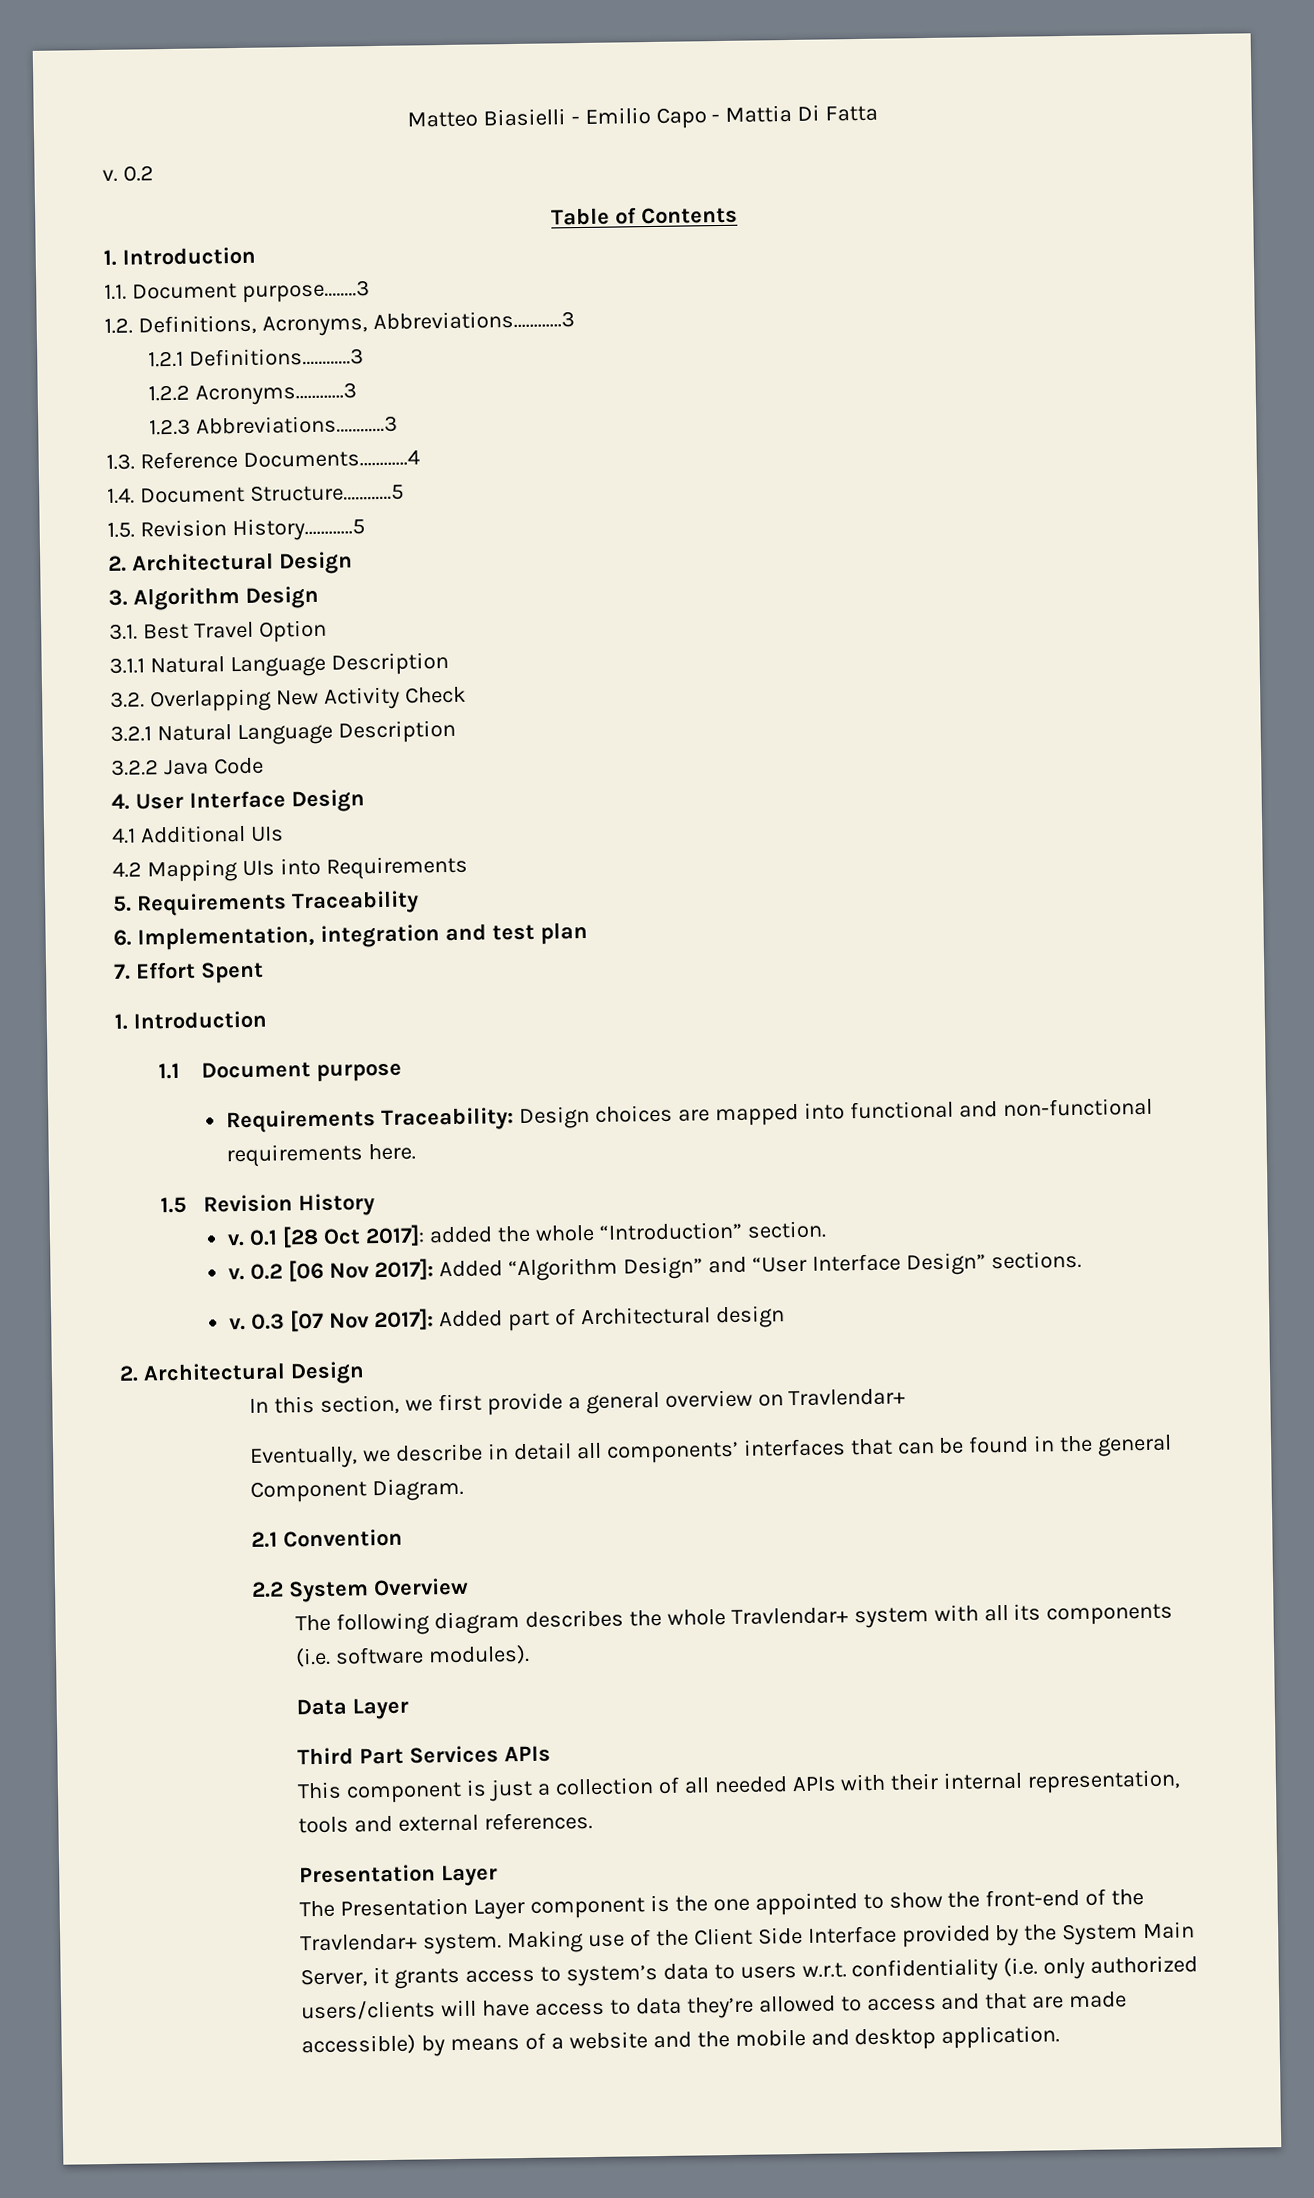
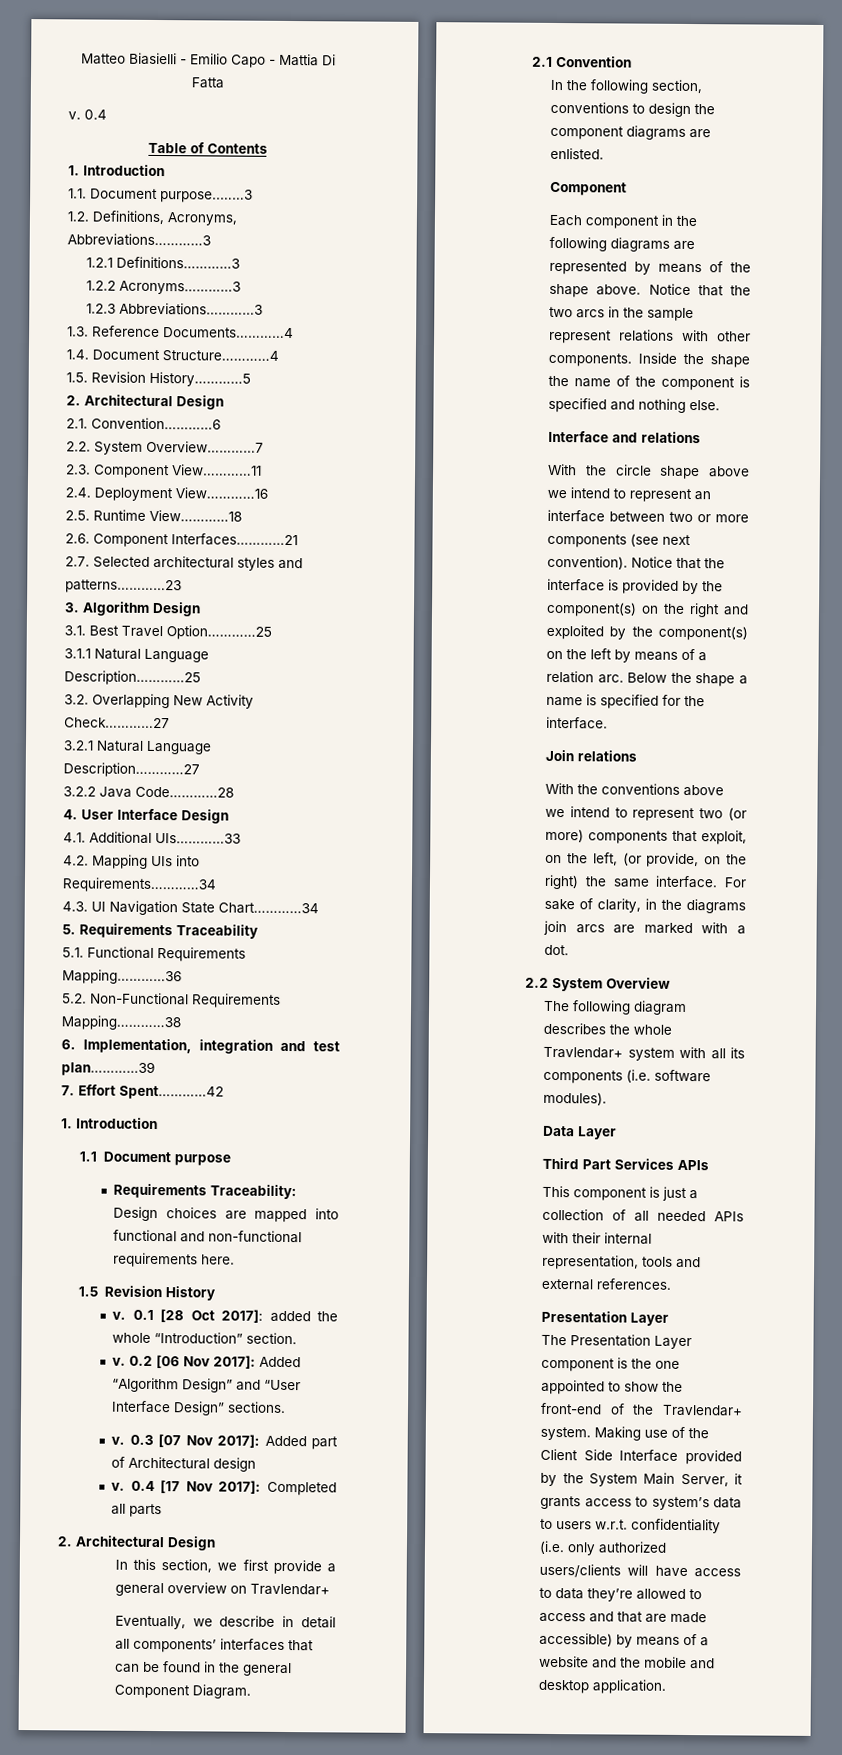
[122,165,154,182] 0.2 -> [84,109,107,120] 0.4
[249,483,404,502] Structure…………5 -> [162,350,279,362] Structure…………4
(353, 563) none -> [66,417,221,430] [66,440,264,455] [66,464,262,479] [65,487,268,502] [65,509,242,522] [65,533,298,548] [65,555,303,571] [65,579,182,594] // 2.1. Convention…………6 // 2.2. System Overview…………7 // 2.3. Component View…………11 // 2.4. Deployment View…………16 // 2.5. Runtime View…………18 // 2.6. Component Interfaces…………21 // 2.7. Selected architectural styles and patterns…………23
[258,619,327,643] Option -> [166,625,272,640] Option…………25
[330,651,449,676] Description -> [64,670,201,686] Description…………25
[404,686,466,704] Check -> [64,717,170,729] Check…………27
[337,719,456,744] Description -> [63,762,200,778] Description…………27
[213,757,264,775] Code -> [135,786,234,798] Code…………28
[112,824,284,844] [112,855,468,883] [113,890,419,917] 4.1 Additional UIs // 4.2 Mapping UIs into Requirements // 5. Requirements Traceability -> [63,831,241,844] [63,854,200,869] [62,877,216,893] [62,900,319,916] [62,923,258,939] [62,946,246,962] [62,969,182,985] [62,992,281,1008] [61,1015,181,1031] 4.1. Additional UIs…………33 // 4.2. Mapping UIs into Requirements…………34 // 4.3. UI Navigation State Chart…………34 // 5. Requirements Traceability // 5.1. Functional Requirements Mapping…………36 // 5.2. Non-Functional Requirements Mapping…………38
[539,921,588,945] plan -> [61,1061,155,1077] plan…………39
[199,961,264,984] Spent -> [119,1085,224,1100] Spent…………42
(785, 1317) none -> [111,1480,337,1496] [111,1503,163,1518] // v. 0.4 [17 Nov 2017]: Completed all parts
(403, 1538) none -> [550,79,703,94] [550,101,716,118] [550,125,712,140] [550,147,605,160] [550,181,628,196] [549,214,698,229] [549,236,696,252] [549,260,751,275] [549,283,751,298] [549,306,695,322] [549,329,751,344] [548,352,750,368] [548,375,750,391] [548,397,721,413] [548,430,702,444] [548,463,750,480] [547,487,712,503] [547,509,749,523] [547,533,692,548] [547,555,726,570] [547,578,724,595] [546,601,749,618] [546,624,748,641] [546,648,708,663] [546,670,748,687] [546,694,706,709] [546,716,609,730] [545,749,638,762] [545,782,725,797] [545,806,747,822] [545,828,747,845] [545,852,747,868] [544,874,747,890] [544,898,746,914] [543,920,746,936] [544,944,570,956] // In the following section, conventions to design the component diagrams are enlisted. // Component // Each component in the following diagrams are represented by means of the shape above. Notice that the two arcs in the sample represent relations with other components. Inside the shape the name of the component is specified and nothing else. // Interface and relations // With the circle shape above we intend to represent an interface between two or more components (see next convention). Notice that the interface is provided by the component(s) on the right and exploited by the component(s) on the left by means of a relation arc. Below the shape a name is specified for the interface. // Join relations // With the conventions above we intend to represent two (or more) components that exploit, on the left, (or provide, on the right) the same interface. For sake of clarity, in the diagrams join arcs are marked with a dot.

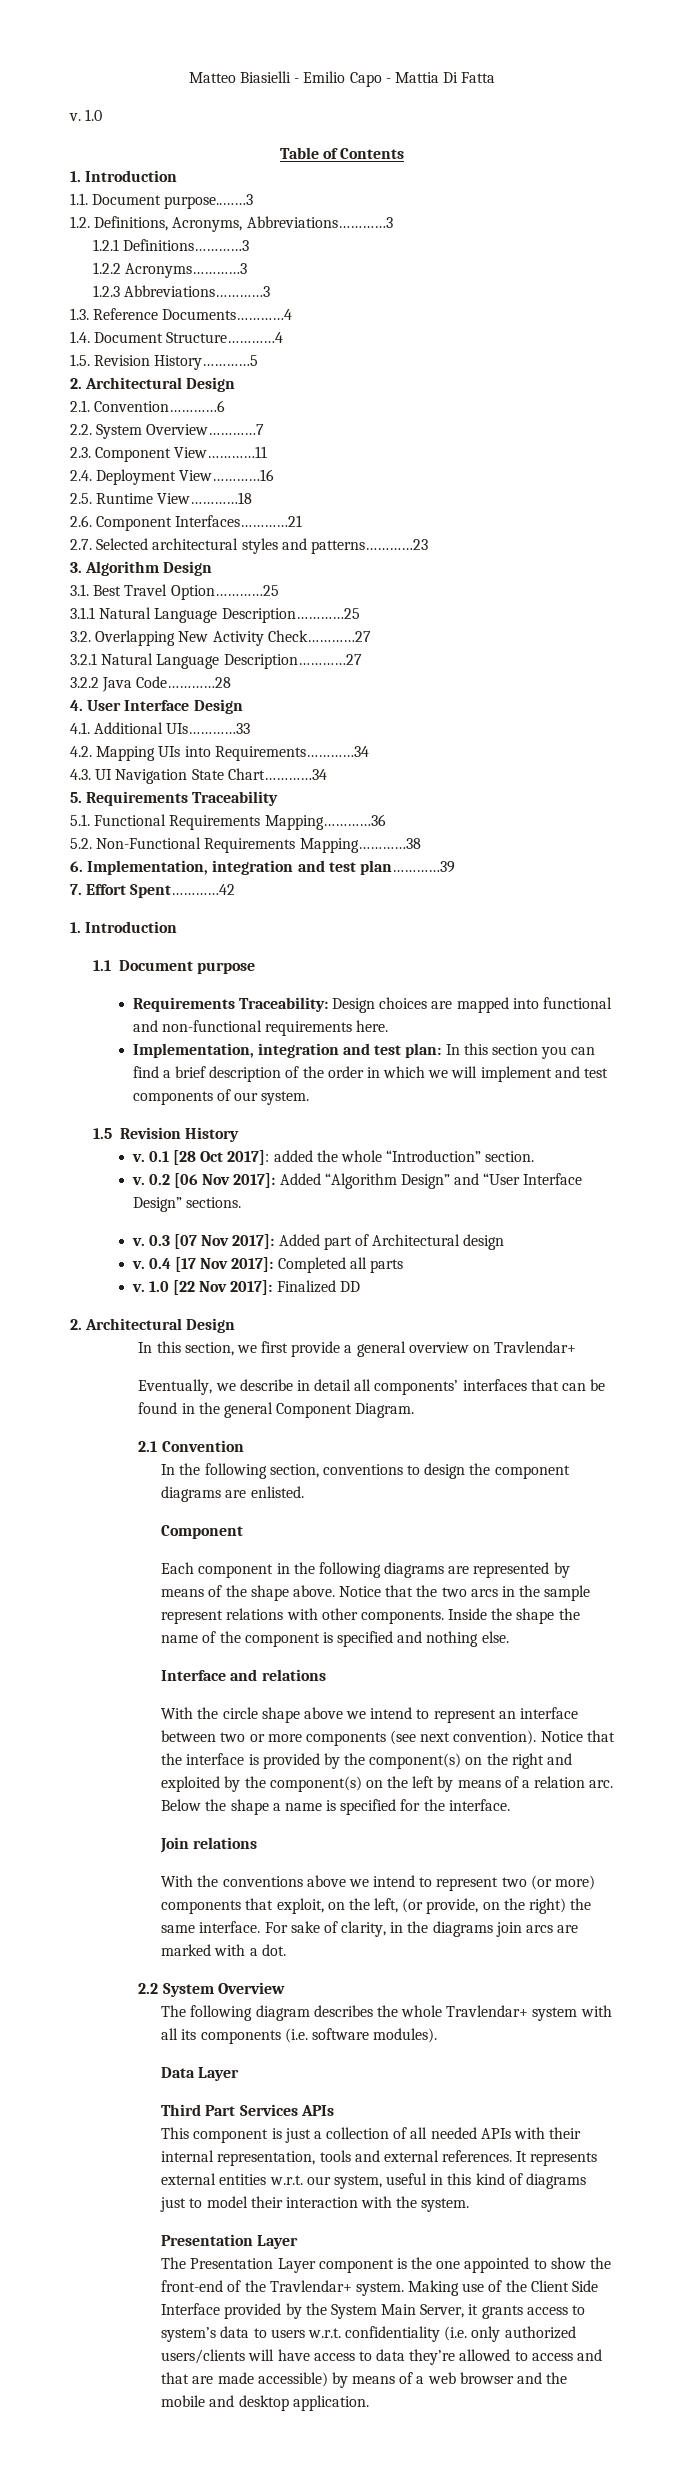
[84,109,107,120] 0.4 -> [85,109,103,121] 1.0
(236, 1259) none -> [132,1043,596,1059] [132,1066,609,1082] [132,1089,310,1105] // Implementation, integration and test plan: In this section you can find a brief description of the order in which we will implement and test components of our system.
(163, 1510) none -> [131,1280,360,1295] // v. 1.0 [22 Nov 2017]: Finalized DD
(672, 1284) none -> [516,2151,598,2166] [161,2173,586,2189] [160,2196,470,2212] It represents external entities w.r.t. our system, useful in this kind of diagrams just to model their interaction with the system.
[539,1655,590,1668] website -> [427,2372,514,2384] web browser

